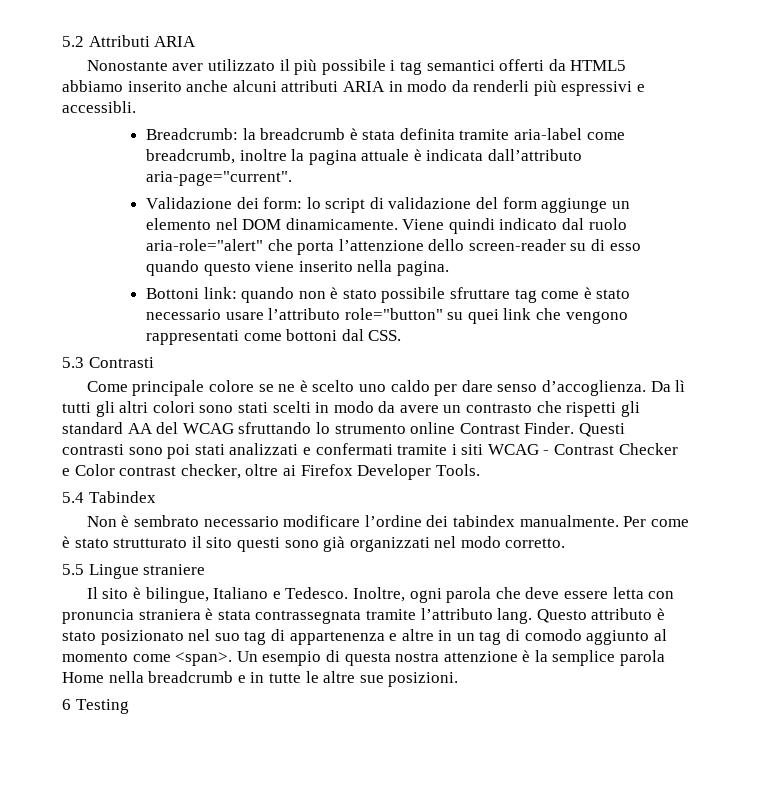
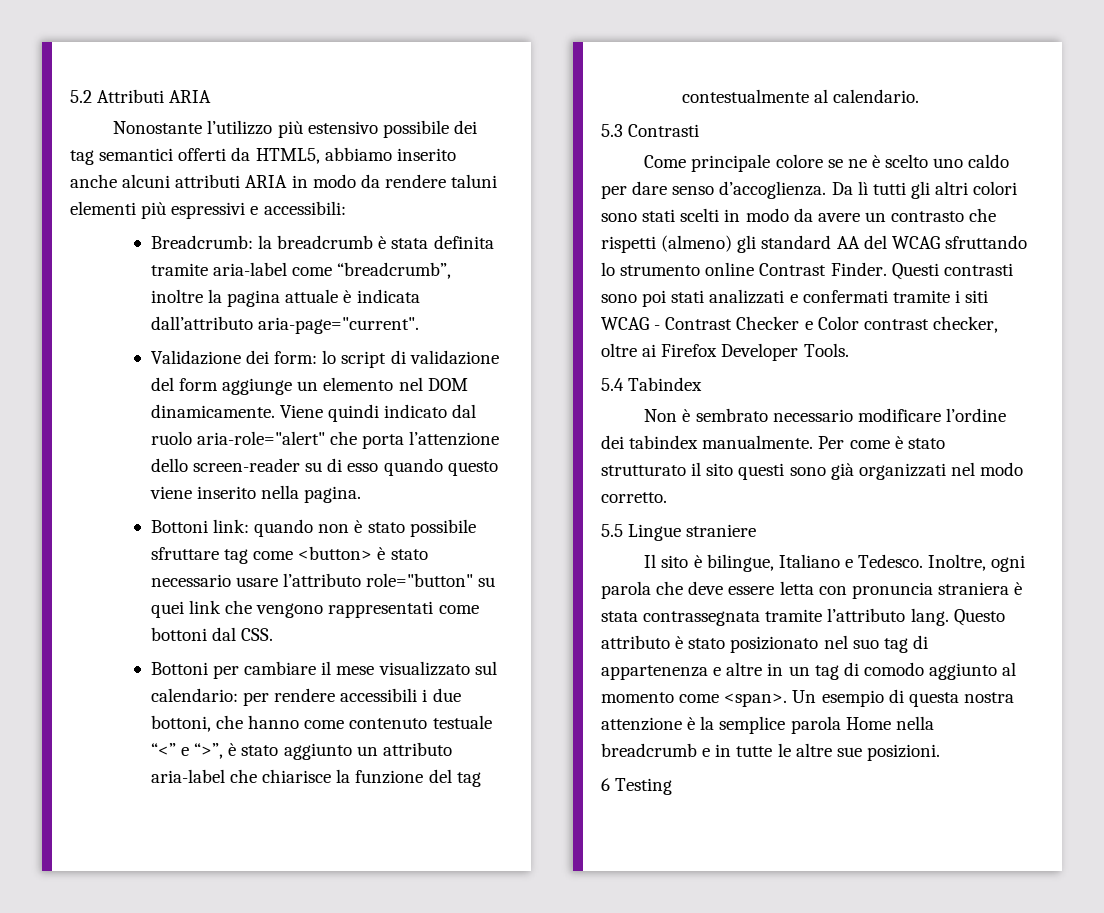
[172,59,396,75] aver utilizzato il più possibile i -> [207,120,477,138] l’utilizzo più estensivo possibile dei
[570,60,627,71] HTML5 -> [255,148,320,164] HTML5,
[473,80,530,92] renderli -> [384,174,498,188] [70,201,136,215] rendere taluni elementi
[62,101,136,113] accessibli. -> [263,201,346,215] accessibili:
[145,149,235,164] breadcrumb, -> [337,262,452,279] “breadcrumb”,
(580, 295) none -> [298,546,373,560] <button>
(402, 335) none -> [150,661,497,679] [150,688,461,706] [150,715,492,732] [150,742,452,760] [150,769,481,787] [681,89,920,103] // Bottoni per cambiare il mese visualizzato sul calendario: per rendere accessibili i due bottoni, che hanno come contenuto testuale “<” e “>”, è stato aggiunto un attributo aria-label che chiarisce la funzione del tag contestualmente al calendario.
(617, 409) none -> [661,235,733,252] (almeno)

